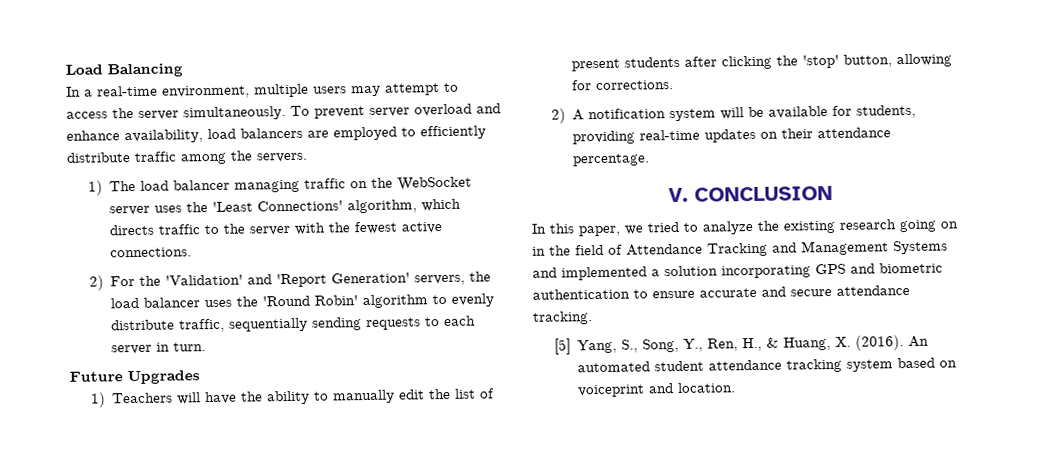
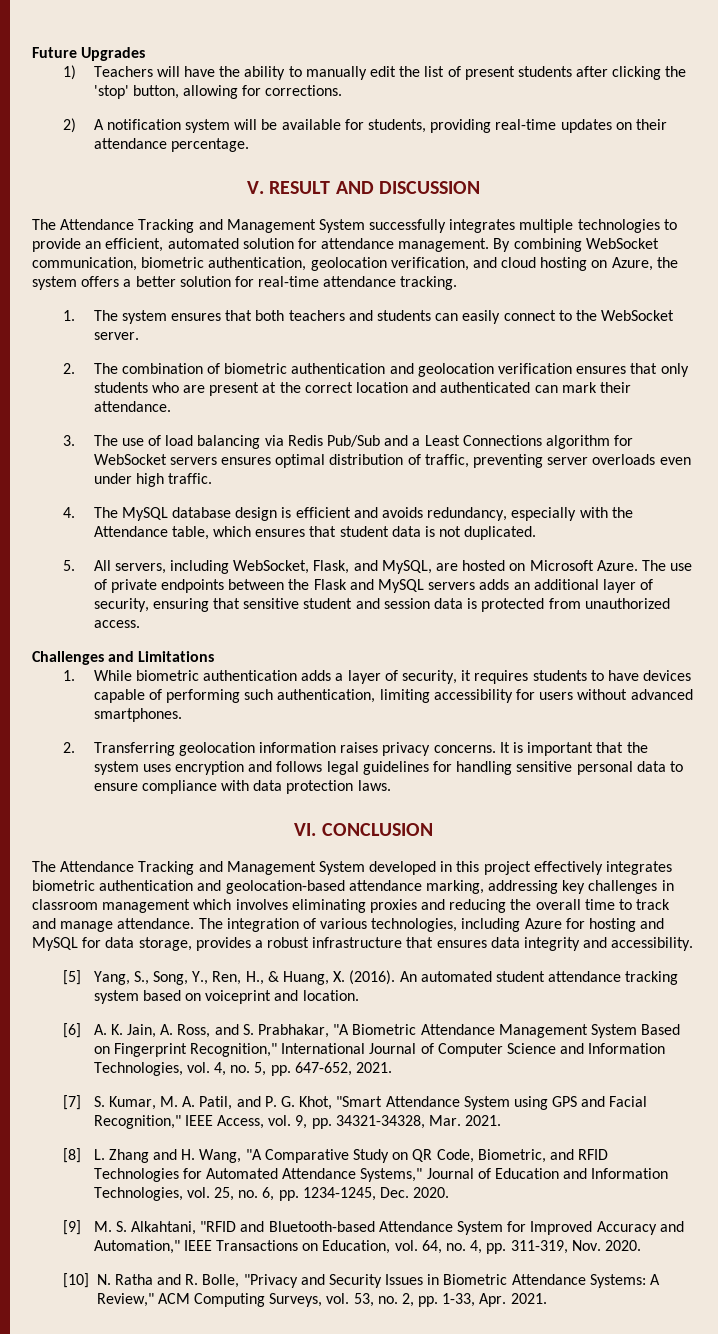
[65,63,183,78] [66,82,459,99] [66,103,501,121] [66,125,486,144] [66,150,308,165] [88,176,473,196] [109,198,462,216] [109,221,443,236] [110,247,193,258] [89,271,492,291] [110,293,495,309] [111,315,477,333] [111,342,207,355] Load Balancing // In a real-time environment, multiple users may attempt to access the server simultaneously. To prevent server overload and enhance availability, load balancers are employed to efficiently distribute traffic among the servers. // 1) The load balancer managing traffic on the WebSocket server uses the 'Least Connections' algorithm, which directs traffic to the server with the fewest active connections. // 2) For the 'Validation' and 'Report Generation' servers, the load balancer uses the 'Round Robin' algorithm to evenly distribute traffic, sequentially sending requests to each server in turn. // -> (32, 52) none
[693,185,833,202] [531,219,958,237] [532,240,948,257] [532,262,943,281] [532,284,910,300] [533,311,593,325] CONCLUSION // In this paper, we tried to analyze the existing research going on in the field of Attendance Tracking and Management Systems and implemented a solution incorporating GPS and biometric authentication to ensure accurate and secure attendance tracking. -> [269,181,480,194] [32,219,677,233] [32,238,659,252] [32,257,678,271] [32,276,458,290] [62,310,675,324] [93,332,139,340] [62,363,689,377] [93,382,631,396] [93,401,171,412] [62,435,634,449] [93,454,691,468] [93,473,213,487] [62,507,633,521] [93,526,537,540] [62,560,693,574] [93,579,654,593] [93,598,670,612] [93,620,140,628] [32,651,215,665] [62,670,692,684] [93,689,693,703] [93,708,182,722] [62,742,648,756] [93,761,683,775] [93,780,391,794] [294,823,433,836] [32,861,673,875] [32,880,674,894] [32,899,671,913] [32,918,665,932] [32,937,694,951] RESULT AND DISCUSSION // The Attendance Tracking and Management System successfully integrates multiple technologies to provide an efficient, automated solution for attendance management. By combining WebSocket communication, biometric authentication, geolocation verification, and cloud hosting on Azure, the system offers a better solution for real-time attendance tracking. // 1. The system ensures that both teachers and students can easily connect to the WebSocket server. // 2. The combination of biometric authentication and geolocation verification ensures that only students who are present at the correct location and authenticated can mark their attendance. // 3. The use of load balancing via Redis Pub/Sub and a Least Connections algorithm for WebSocket servers ensures optimal distribution of traffic, preventing server overloads even under high traffic. // 4. The MySQL database design is efficient and avoids redundancy, especially with the Attendance table, which ensures that student data is not duplicated. // 5. All servers, including WebSocket, Flask, and MySQL, are hosted on Microsoft Azure. The use of private endpoints between the Flask and MySQL servers adds an additional layer of security, ensuring that sensitive student and session data is protected from unauthorized access. // Challenges and Limitations // 1. While biometric authentication adds a layer of security, it requires students to have devices capable of performing such authentication, limiting accessibility for users without advanced smartphones. // 2. Transferring geolocation information raises privacy concerns. It is important that the system uses encryption and follows legal guidelines for handling sensitive personal data to ensure compliance with data protection laws. // VI. CONCLUSION // The Attendance Tracking and Management System developed in this project effectively integrates biometric authentication and geolocation-based attendance marking, addressing key challenges in classroom management which involves eliminating proxies and reducing the overall time to track and manage attendance. The integration of various technologies, including Azure for hosting and MySQL for data storage, provides a robust infrastructure that ensures data integrity and accessibility.
(737, 387) none -> [62,1023,681,1038] [93,1043,666,1057] [93,1062,392,1076] [62,1095,648,1110] [93,1115,502,1129] [62,1148,609,1163] [93,1168,669,1182] [93,1187,450,1201] [62,1220,684,1235] [93,1240,641,1254] [62,1273,661,1288] [96,1293,547,1307] // [6] A. K. Jain, A. Ross, and S. Prabhakar, "A Biometric Attendance Management System Based on Fingerprint Recognition," International Journal of Computer Science and Information Technologies, vol. 4, no. 5, pp. 647-652, 2021. // [7] S. Kumar, M. A. Patil, and P. G. Khot, "Smart Attendance System using GPS and Facial Recognition," IEEE Access, vol. 9, pp. 34321-34328, Mar. 2021. // [8] L. Zhang and H. Wang, "A Comparative Study on QR Code, Biometric, and RFID Technologies for Automated Attendance Systems," Journal of Education and Information Technologies, vol. 25, no. 6, pp. 1234-1245, Dec. 2020. // [9] M. S. Alkahtani, "RFID and Bluetooth-based Attendance System for Improved Accuracy and Automation," IEEE Transactions on Education, vol. 64, no. 4, pp. 311-319, Nov. 2020. // [10] N. Ratha and R. Bolle, "Privacy and Security Issues in Biometric Attendance Systems: A Review," ACM Computing Surveys, vol. 53, no. 2, pp. 1-33, Apr. 2021.

